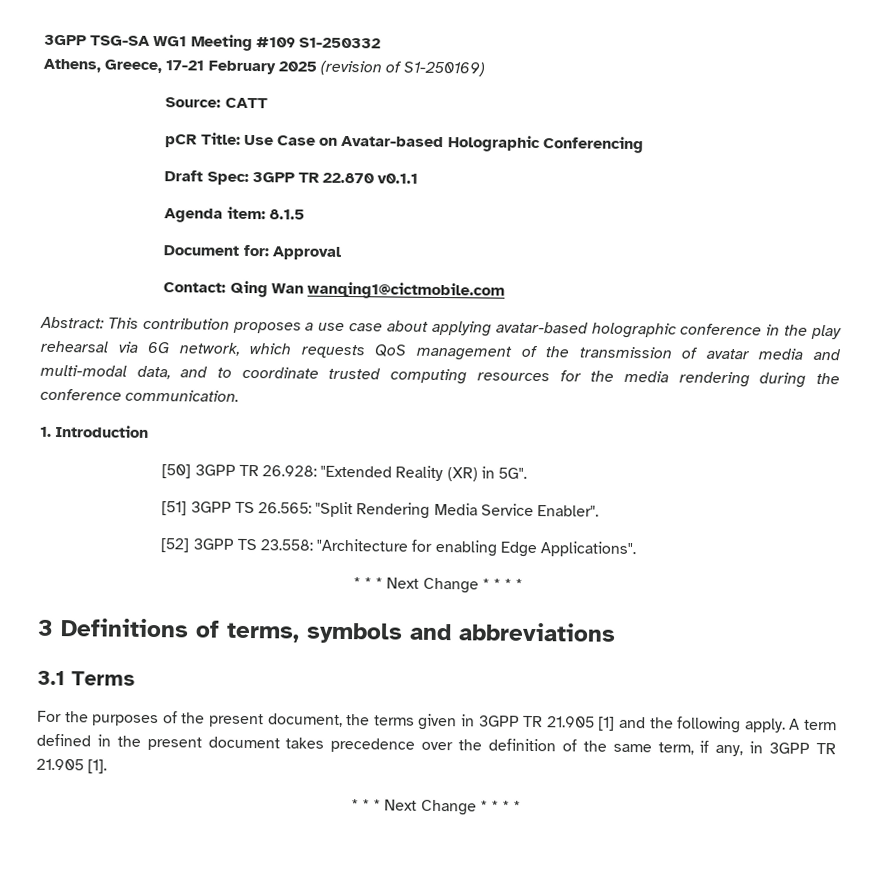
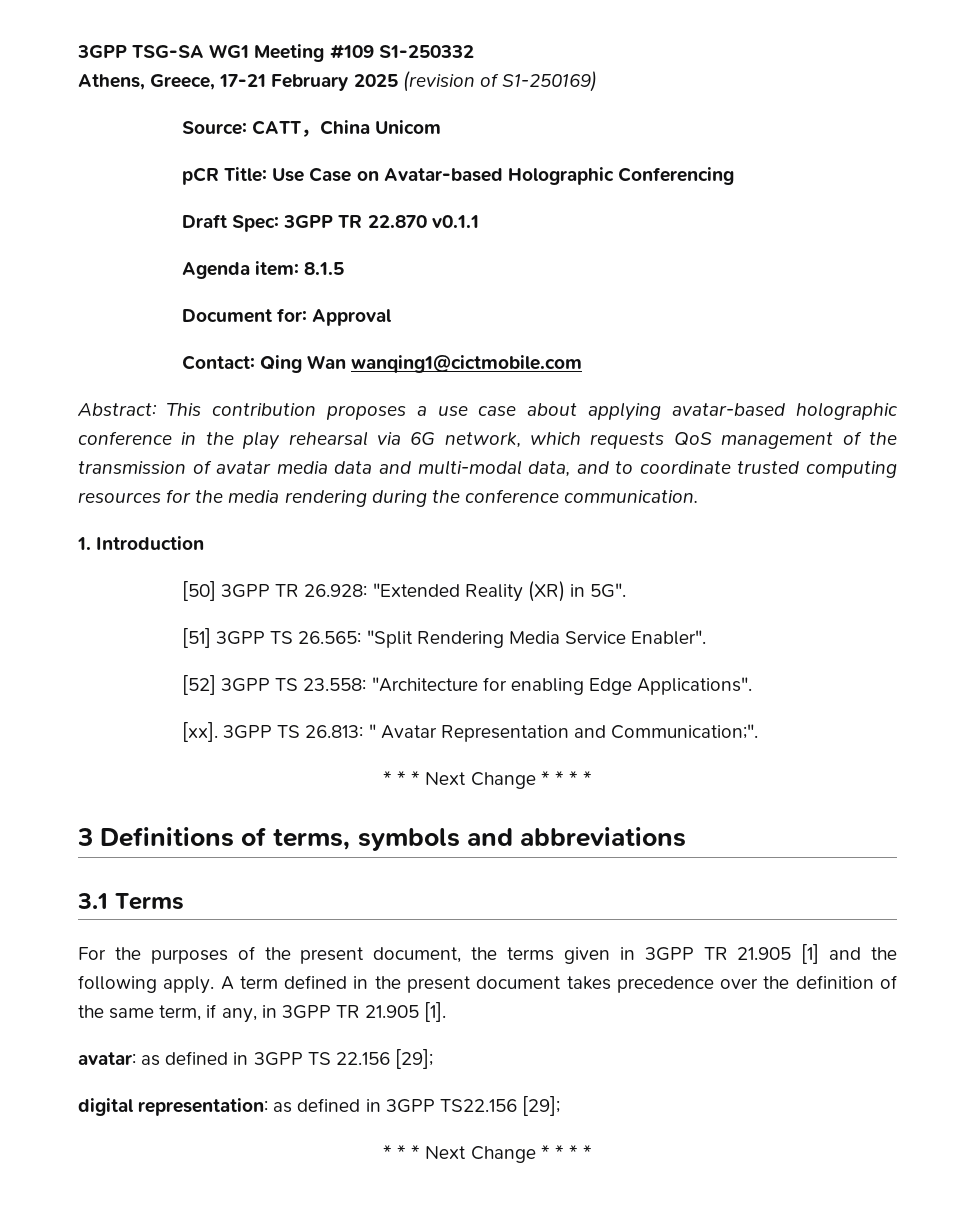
(268, 103) none -> [301,120,442,137] ，China Unicom
(805, 354) none -> [334,461,373,474] data
(636, 549) none -> [182,722,759,742] // [xx]. 3GPP TS 26.813: " Avatar Representation and Communication;".
(108, 766) none -> [78,1049,433,1069] [78,1096,560,1116] // avatar: as defined in 3GPP TS 22.156 [29]; // digital representation: as defined in 3GPP TS22.156 [29];

